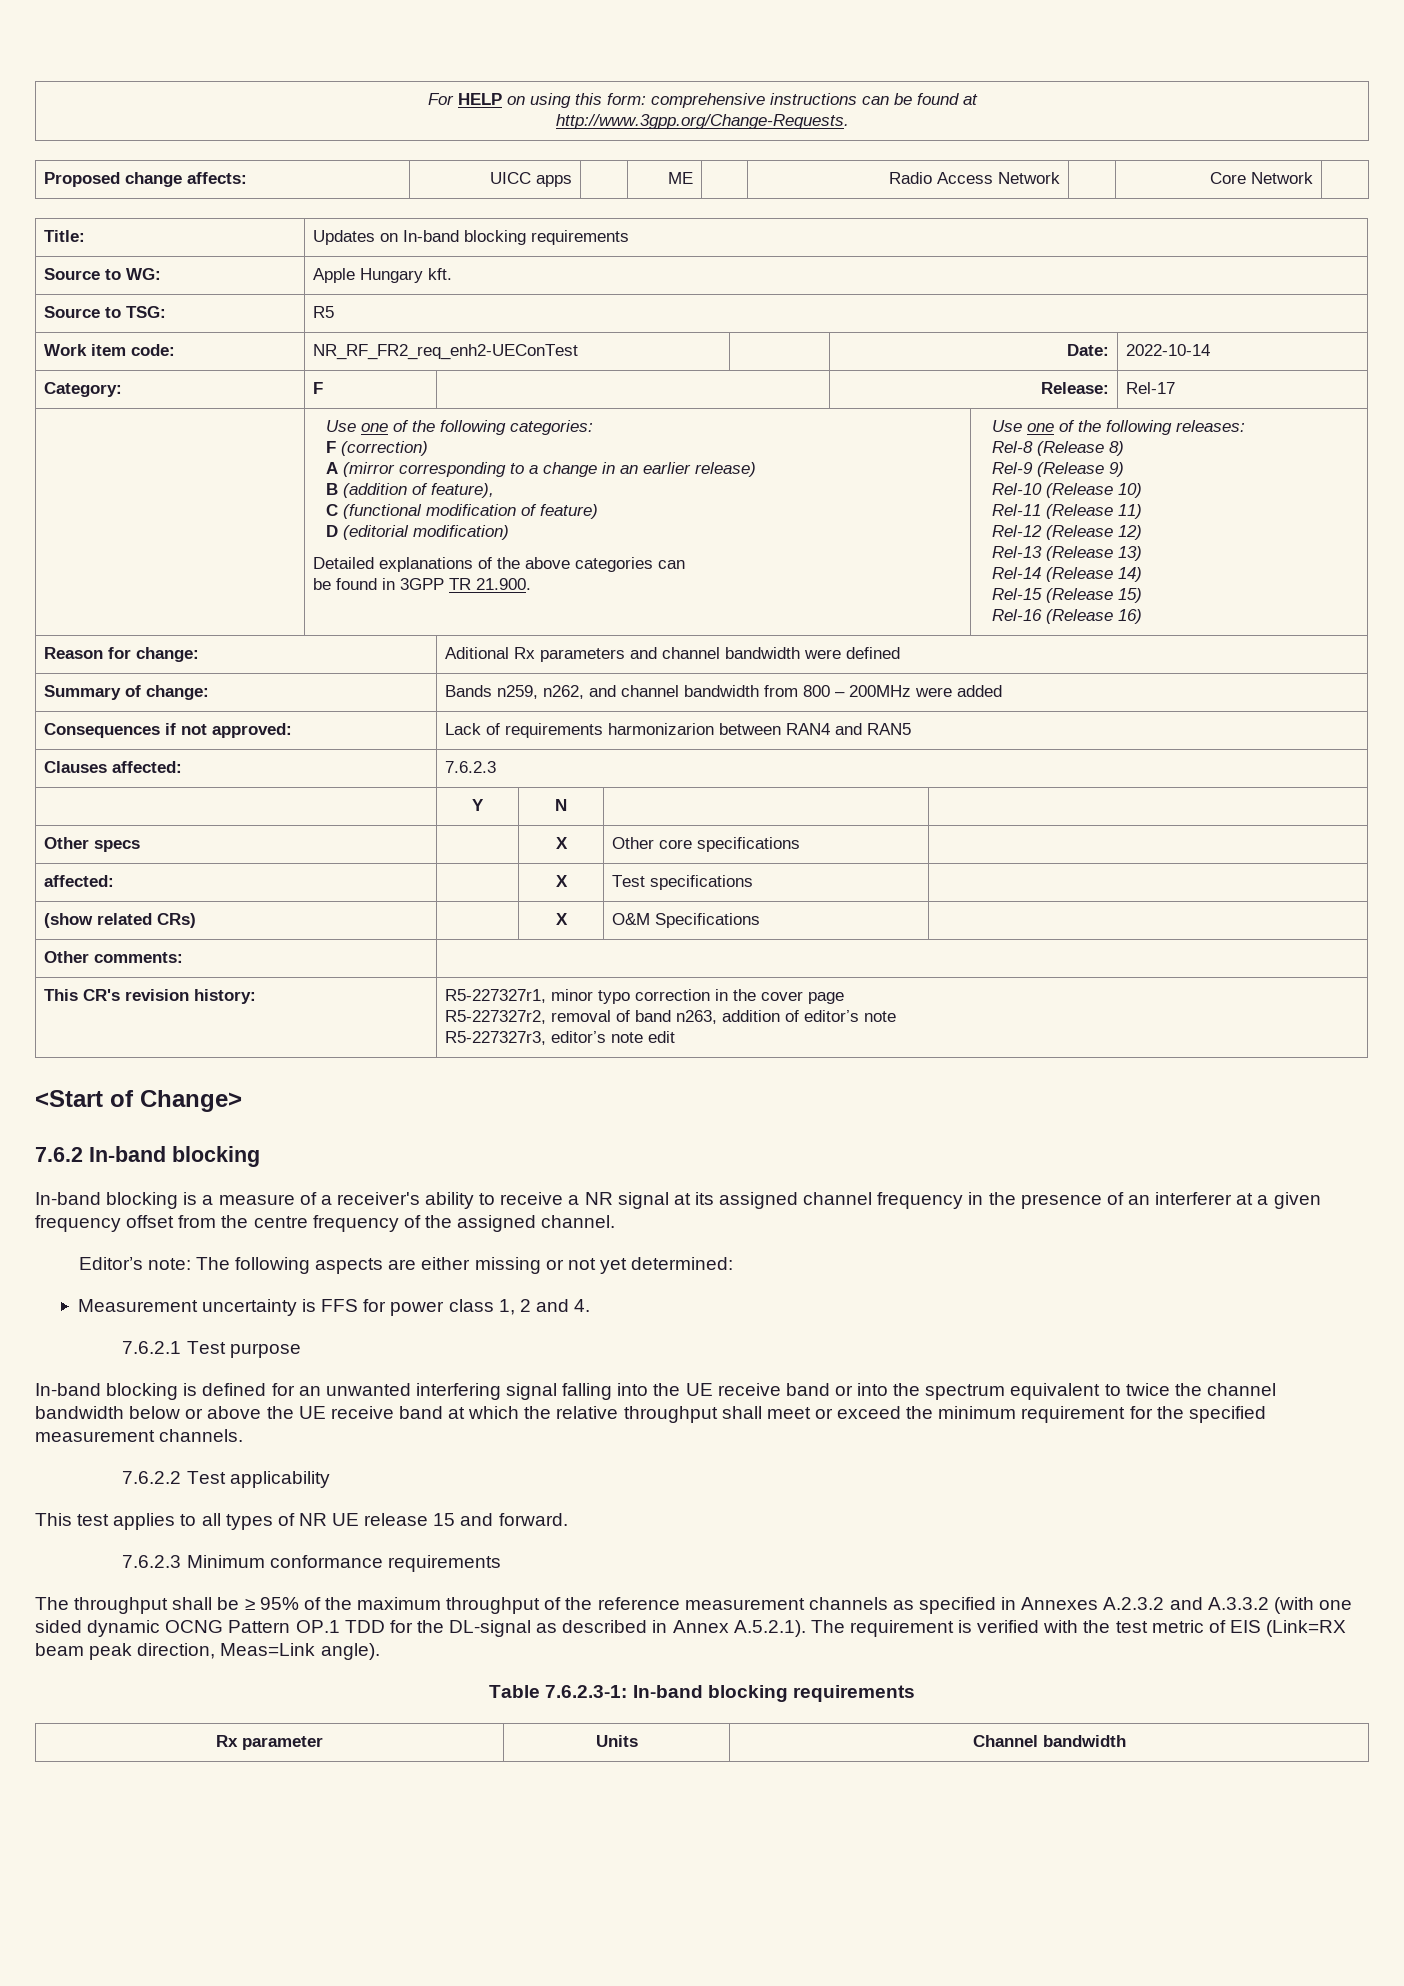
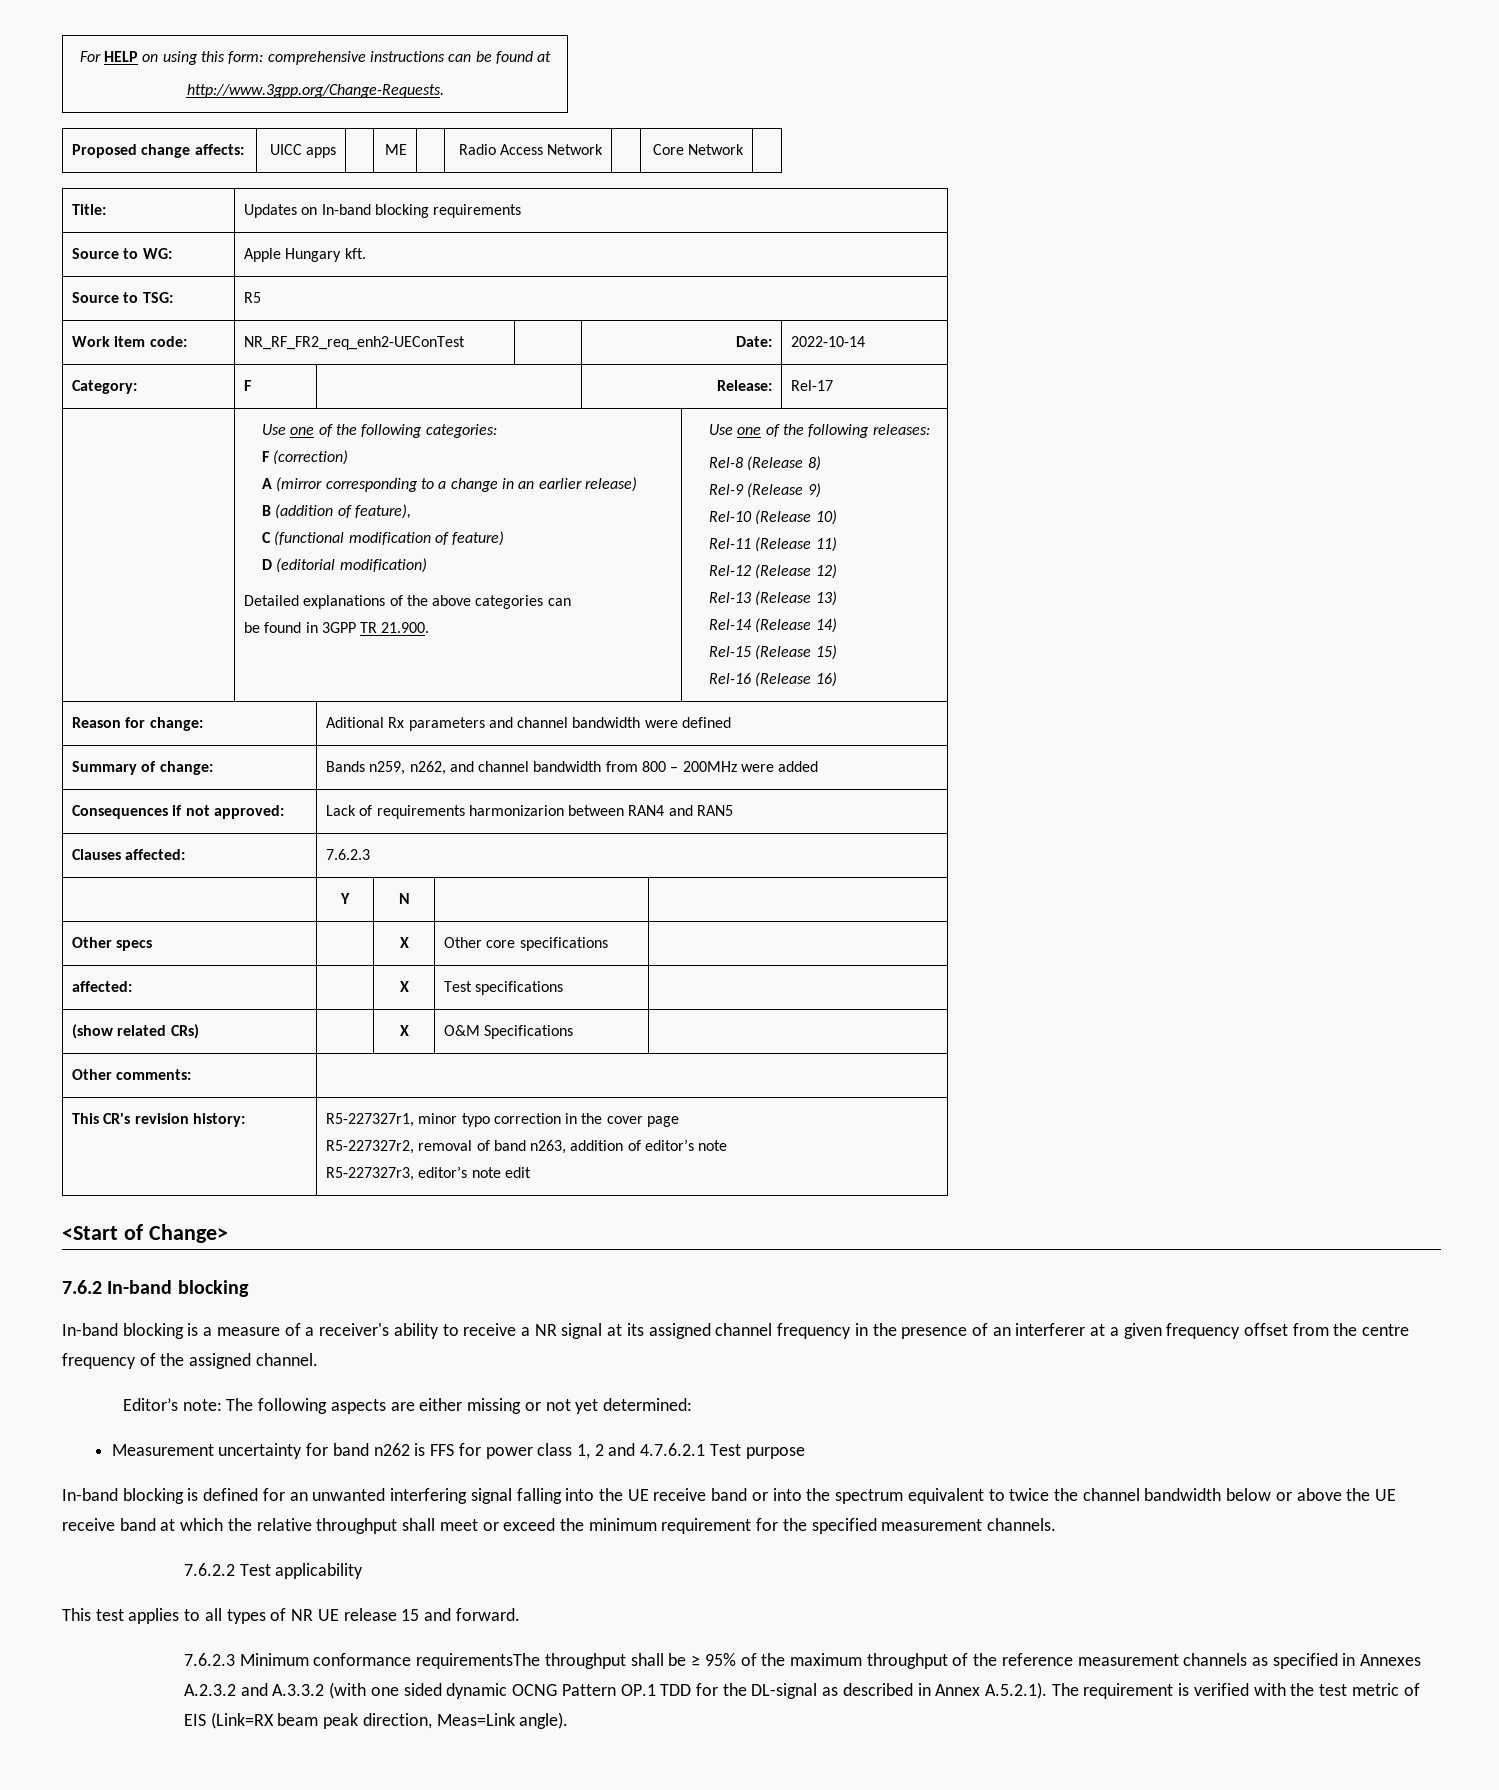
(297, 1307) none -> [306,1443,410,1456] for band n262
[574,1299,591,1312] [122,1341,182,1354] 4. // 7.6.2.1 -> [640,1443,706,1456] 4.7.6.2.1
[387,1555,501,1572] [35,1597,69,1610] requirements // The -> [416,1653,541,1669] requirementsThe
[489,1685,915,1702] [216,1735,323,1750] [595,1735,638,1747] [972,1735,1126,1747] // Table 7.6.2.3-1: In-band blocking requirements // Rx parameter | Units | Channel bandwidth -> (569, 1720) none

